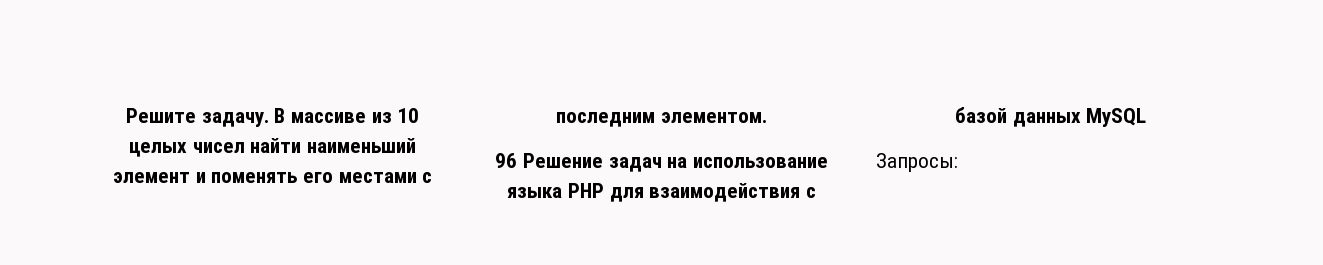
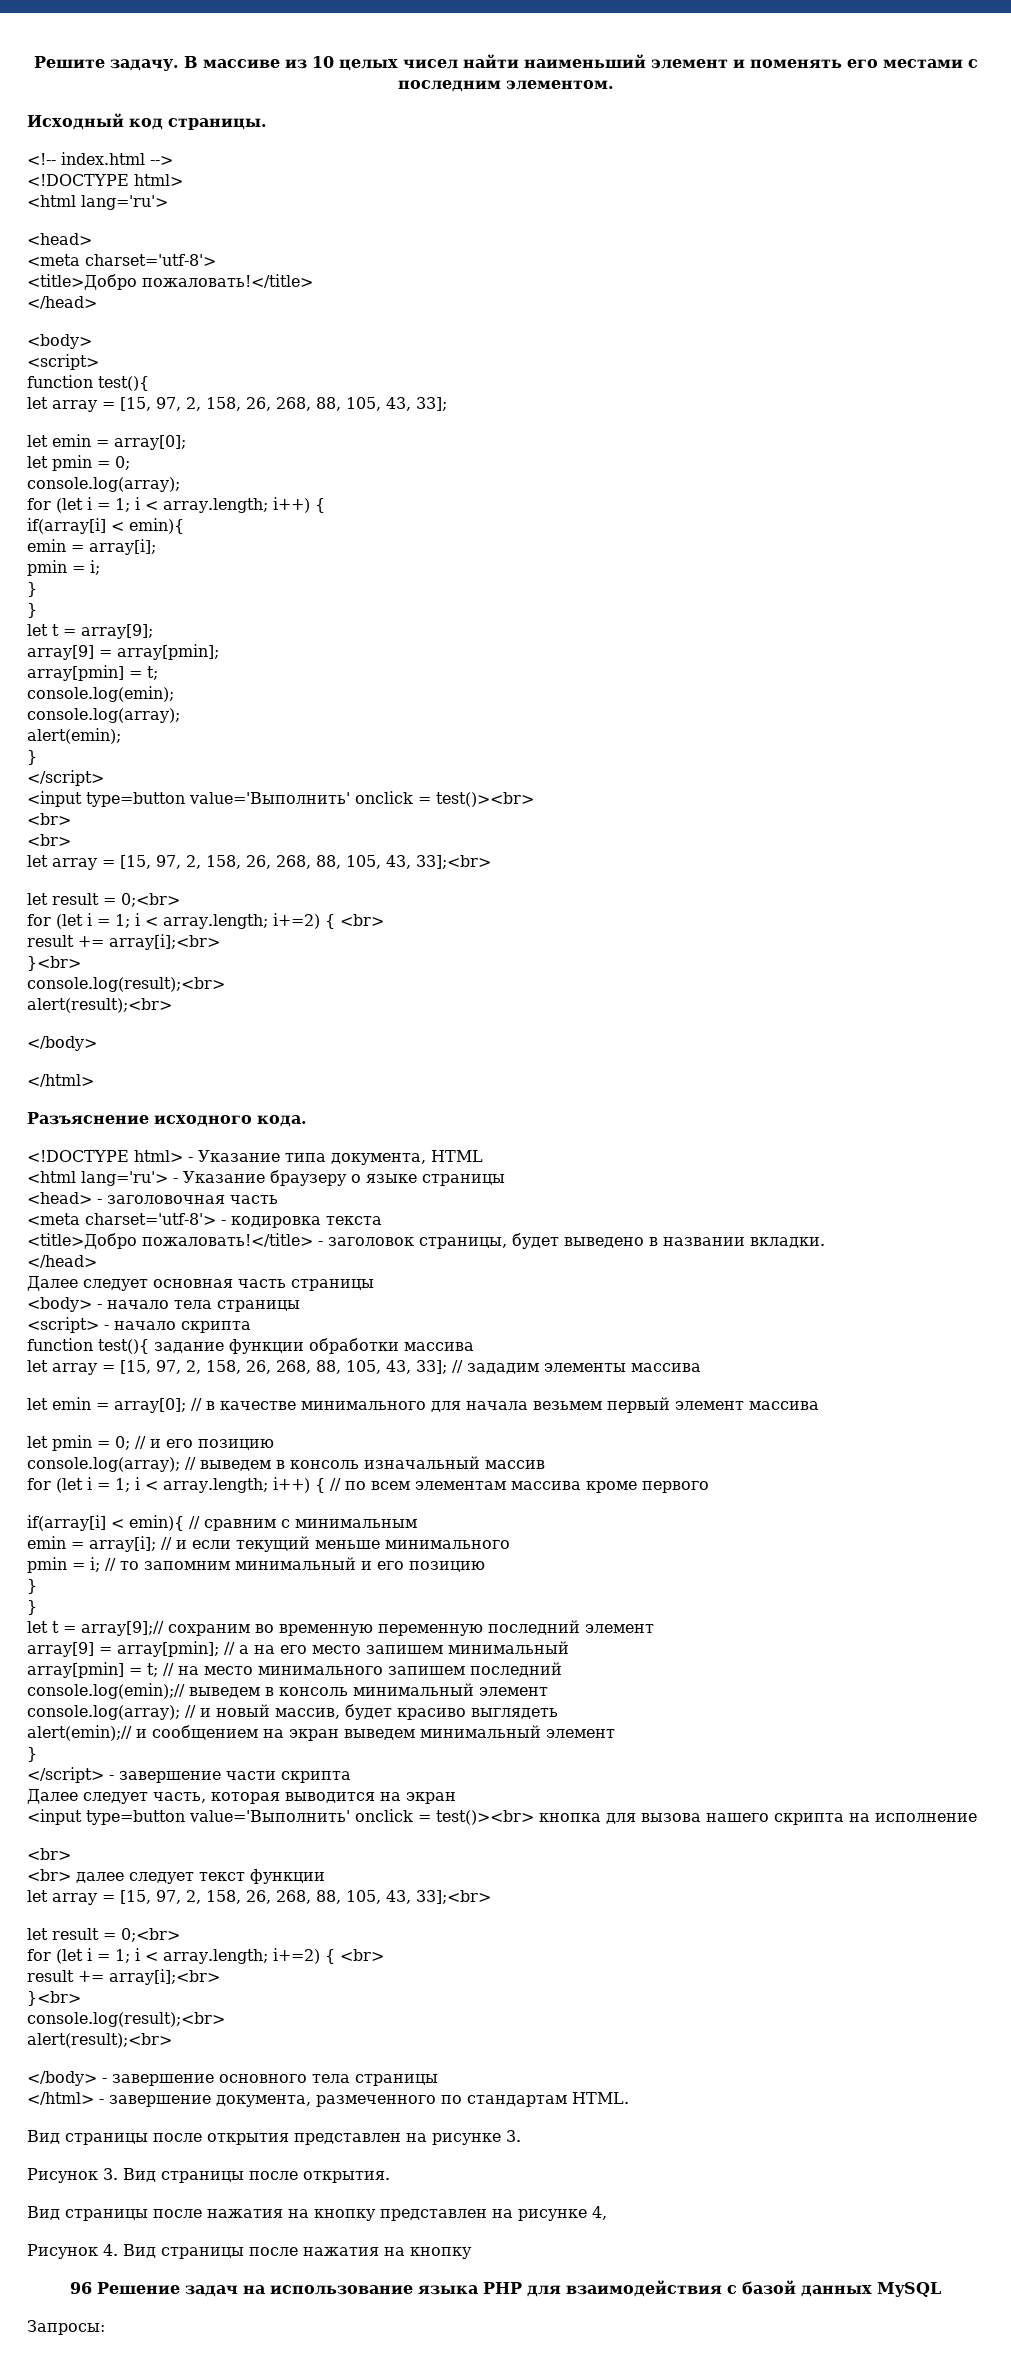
(767, 117) none -> [27,113,267,130] [27,152,173,165] [27,174,183,186] [27,195,168,210] [27,233,92,245] [27,254,216,266] [27,274,313,290] [27,296,97,309] [27,334,92,349] [27,354,99,370] [27,375,149,391] [27,397,447,412] [27,434,186,450] [27,455,130,471] [27,477,180,492] [27,497,325,513] [27,518,184,534] [27,539,156,555] [27,560,100,576] [27,582,37,597] [27,603,37,618] [27,624,153,639] [27,644,219,660] [27,665,158,681] [27,686,174,702] [27,708,180,723] [27,728,121,744] [27,750,37,765] [27,770,104,786] [27,791,534,807] [27,813,71,825] [27,834,71,846] [27,855,491,870] [27,893,180,907] [27,913,384,929] [27,934,220,950] [27,956,81,971] [27,977,225,992] [27,998,172,1013] [27,1036,97,1051] [27,1074,94,1087] [27,1112,307,1127] [27,1150,483,1165] [27,1170,505,1186] [27,1192,278,1204] [27,1213,382,1228] [27,1233,825,1249] [27,1255,97,1268] [27,1276,374,1291] [27,1297,300,1312] [27,1317,251,1333] [27,1338,474,1354] [27,1360,701,1375] [27,1397,819,1413] [27,1435,274,1451] [27,1456,545,1472] [27,1477,709,1493] [27,1515,417,1531] [27,1536,510,1552] [27,1557,485,1573] [27,1579,37,1594] [27,1600,37,1615] [27,1620,654,1636] [27,1641,569,1657] [27,1662,562,1678] [27,1683,548,1699] [27,1704,558,1720] [27,1725,615,1741] [27,1747,37,1762] [27,1767,351,1783] [27,1789,456,1804] [27,1809,977,1825] [27,1848,71,1860] [27,1869,325,1884] [27,1890,491,1905] [27,1928,180,1942] [27,1948,384,1964] [27,1969,220,1985] [27,1991,81,2006] [27,2012,225,2027] [27,2033,172,2048] [27,2071,438,2086] [27,2092,629,2107] [27,2130,521,2145] [27,2168,390,2183] [27,2206,607,2221] [27,2244,472,2259] // Исходный код страницы. // <!-- index.html --> // <!DOCTYPE html> // <html lang='ru'> // <head> // <meta charset='utf-8'> // <title>Добро пожаловать!</title> // </head> // <body> // <script> // function test(){ // let array = [15, 97, 2, 158, 26, 268, 88, 105, 43, 33]; // let emin = array[0]; // let pmin = 0; // console.log(array); // for (let i = 1; i < array.length; i++) { // if(array[i] < emin){ // emin = array[i]; // pmin = i; // } // } // let t = array[9]; // array[9] = array[pmin]; // array[pmin] = t; // console.log(emin); // console.log(array); // alert(emin); // } // </script> // <input type=button value='Выполнить' onclick = test()><br> // <br> // <br> // let array = [15, 97, 2, 158, 26, 268, 88, 105, 43, 33];<br> // let result = 0;<br> // for (let i = 1; i < array.length; i+=2) { <br> // result += array[i];<br> // }<br> // console.log(result);<br> // alert(result);<br> // </body> // </html> // Разъяснение исходного кода. // <!DOCTYPE html> - Указание типа документа, HTML // <html lang='ru'> - Указание браузеру о языке страницы // <head> - заголовочная часть // <meta charset='utf-8'> - кодировка текста // <title>Добро пожаловать!</title> - заголовок страницы, будет выведено в названии вкладки. // </head> // Далее следует основная часть страницы // <body> - начало тела страницы // <script> - начало скрипта // function test(){ задание функции обработки массива // let array = [15, 97, 2, 158, 26, 268, 88, 105, 43, 33]; // зададим элементы массива // let emin = array[0]; // в качестве минимального для начала везьмем первый элемент массива // let pmin = 0; // и его позицию // console.log(array); // выведем в консоль изначальный массив // for (let i = 1; i < array.length; i++) { // по всем элементам массива кроме первого // if(array[i] < emin){ // сравним с минимальным // emin = array[i]; // и если текущий меньше минимального // pmin = i; // то запомним минимальный и его позицию // } // } // let t = array[9];// сохраним во временную переменную последний элемент // array[9] = array[pmin]; // а на его место запишем минимальный // array[pmin] = t; // на место минимального запишем последний // console.log(emin);// выведем в консоль минимальный элемент // console.log(array); // и новый массив, будет красиво выглядеть // alert(emin);// и сообщением на экран выведем минимальный элемент // } // </script> - завершение части скрипта // Далее следует часть, которая выводится на экран // <input type=button value='Выполнить' onclick = test()><br> кнопка для вызова нашего скрипта на исполнение // <br> // <br> далее следует текст функции // let array = [15, 97, 2, 158, 26, 268, 88, 105, 43, 33];<br> // let result = 0;<br> // for (let i = 1; i < array.length; i+=2) { <br> // result += array[i];<br> // }<br> // console.log(result);<br> // alert(result);<br> // </body> - завершение основного тела страницы // </html> - завершение документа, размеченного по стандартам HTML. // Вид страницы после открытия представлен на рисунке 3. // Рисунок 3. Вид страницы после открытия. // Вид страницы после нажатия на кнопку представлен на рисунке 4, // Рисунок 4. Вид страницы после нажатия на кнопку

